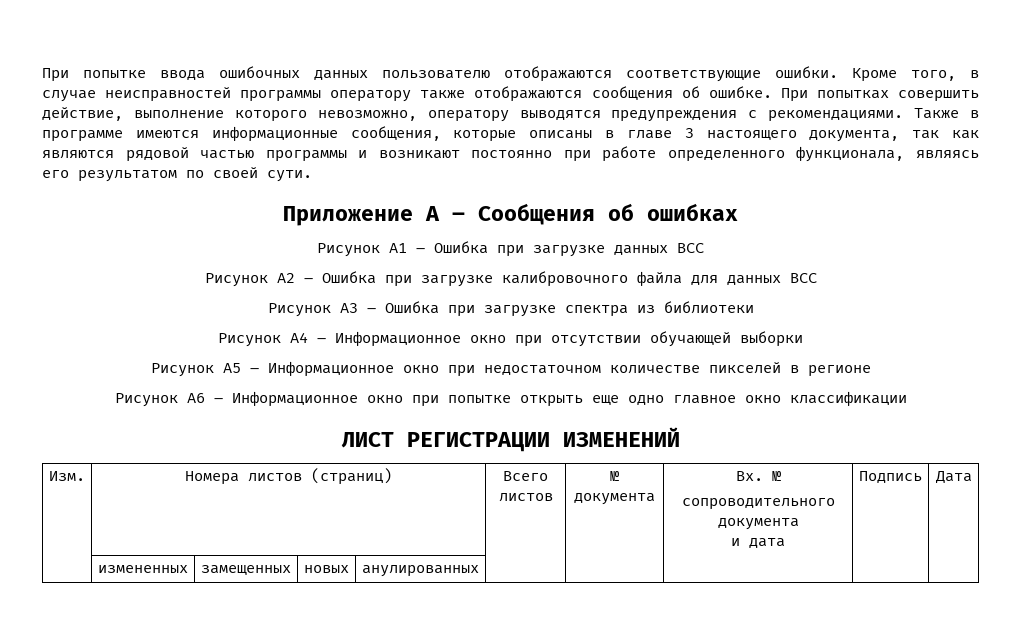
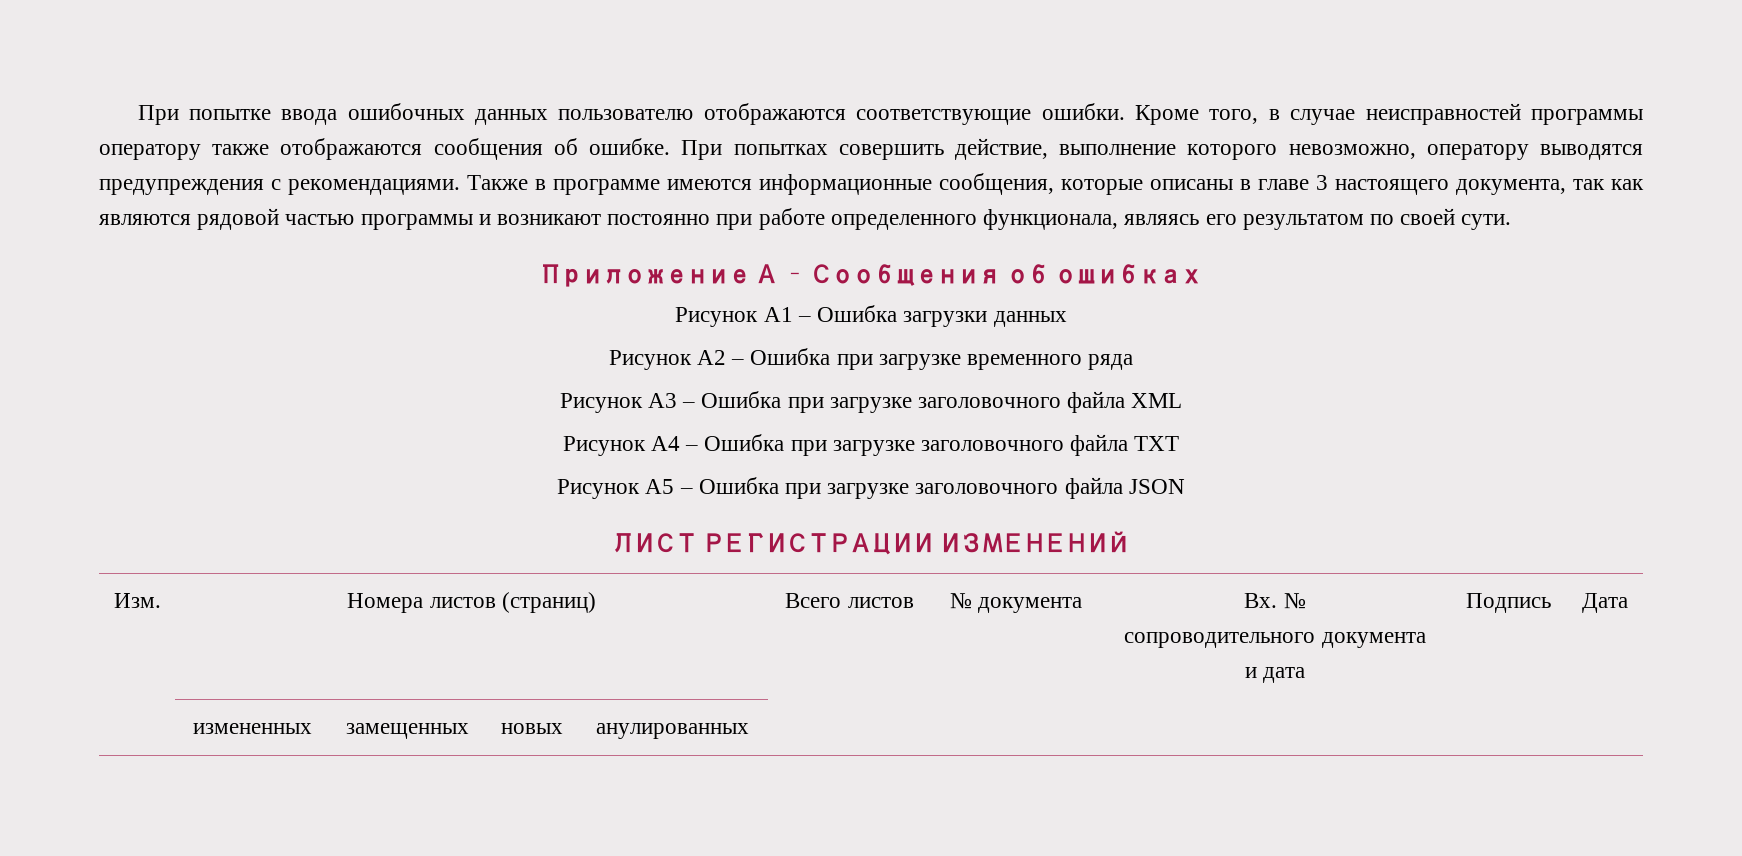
[497,243,704,257] при загрузке данных ВСС -> [903,311,1067,327] загрузки данных
[501,271,817,287] калибровочного файла для данных ВСС -> [967,354,1134,370] временного ряда
[564,301,754,317] спектра из библиотеки -> [917,391,1183,413] заголовочного файла XML
[335,331,803,347] [150,361,871,377] [114,391,907,407] Информационное окно при отсутствии обучающей выборки // Рисунок А5 – Информационное окно при недостаточном количестве пикселей в регионе // Рисунок А6 – Информационное окно при попытке открыть еще одно главное окно классификации -> [704,434,1180,456] [557,477,1185,499] Ошибка при загрузке заголовочного файла TXT // Рисунок A5 – Ошибка при загрузке заголовочного файла JSON

